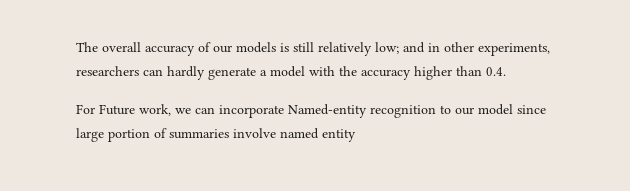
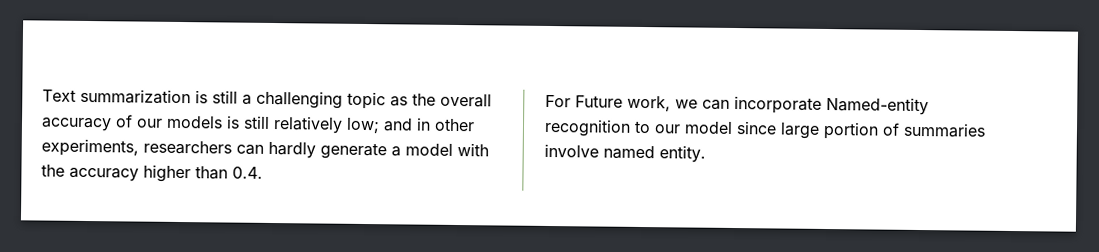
[76,42,98,52] The -> [42,88,436,110] Text summarization is still a challenging topic as the
[322,129,356,142] entity -> [659,145,706,163] entity.

